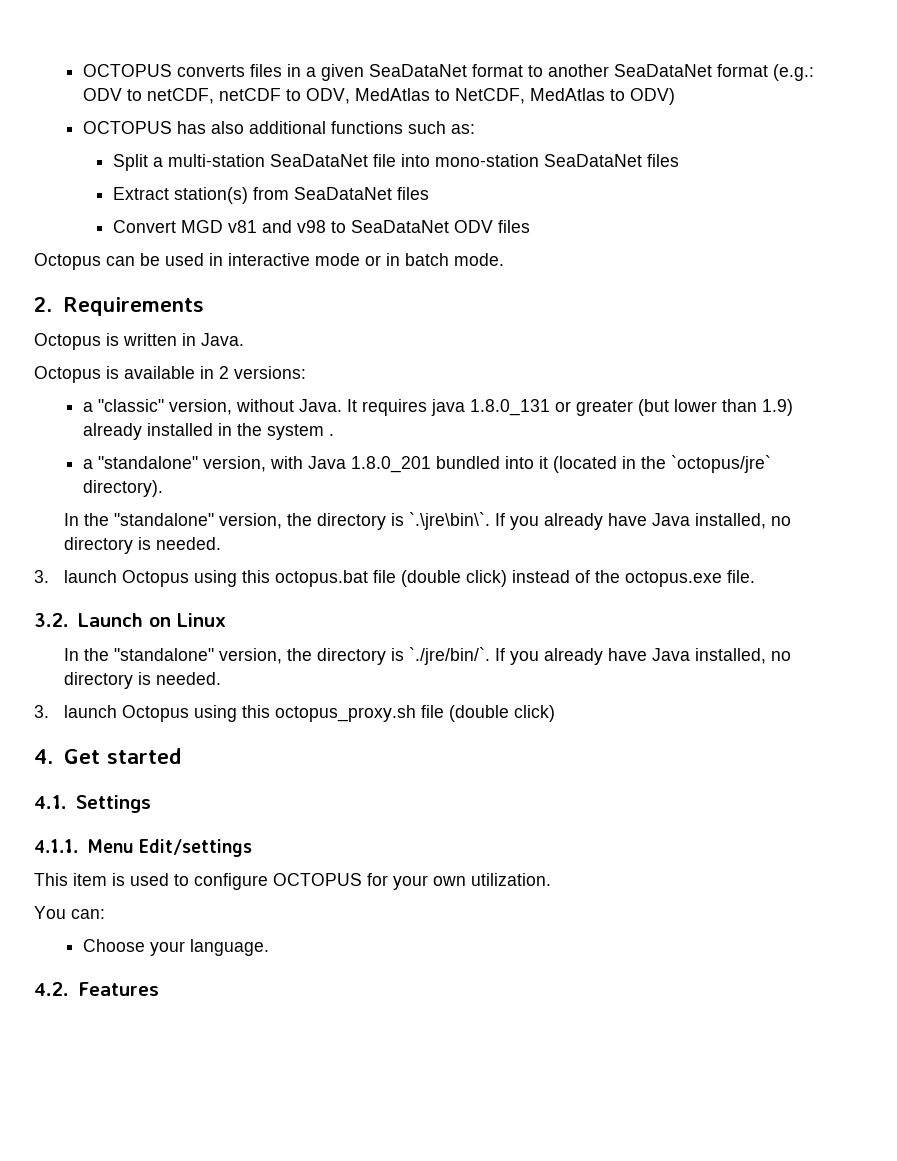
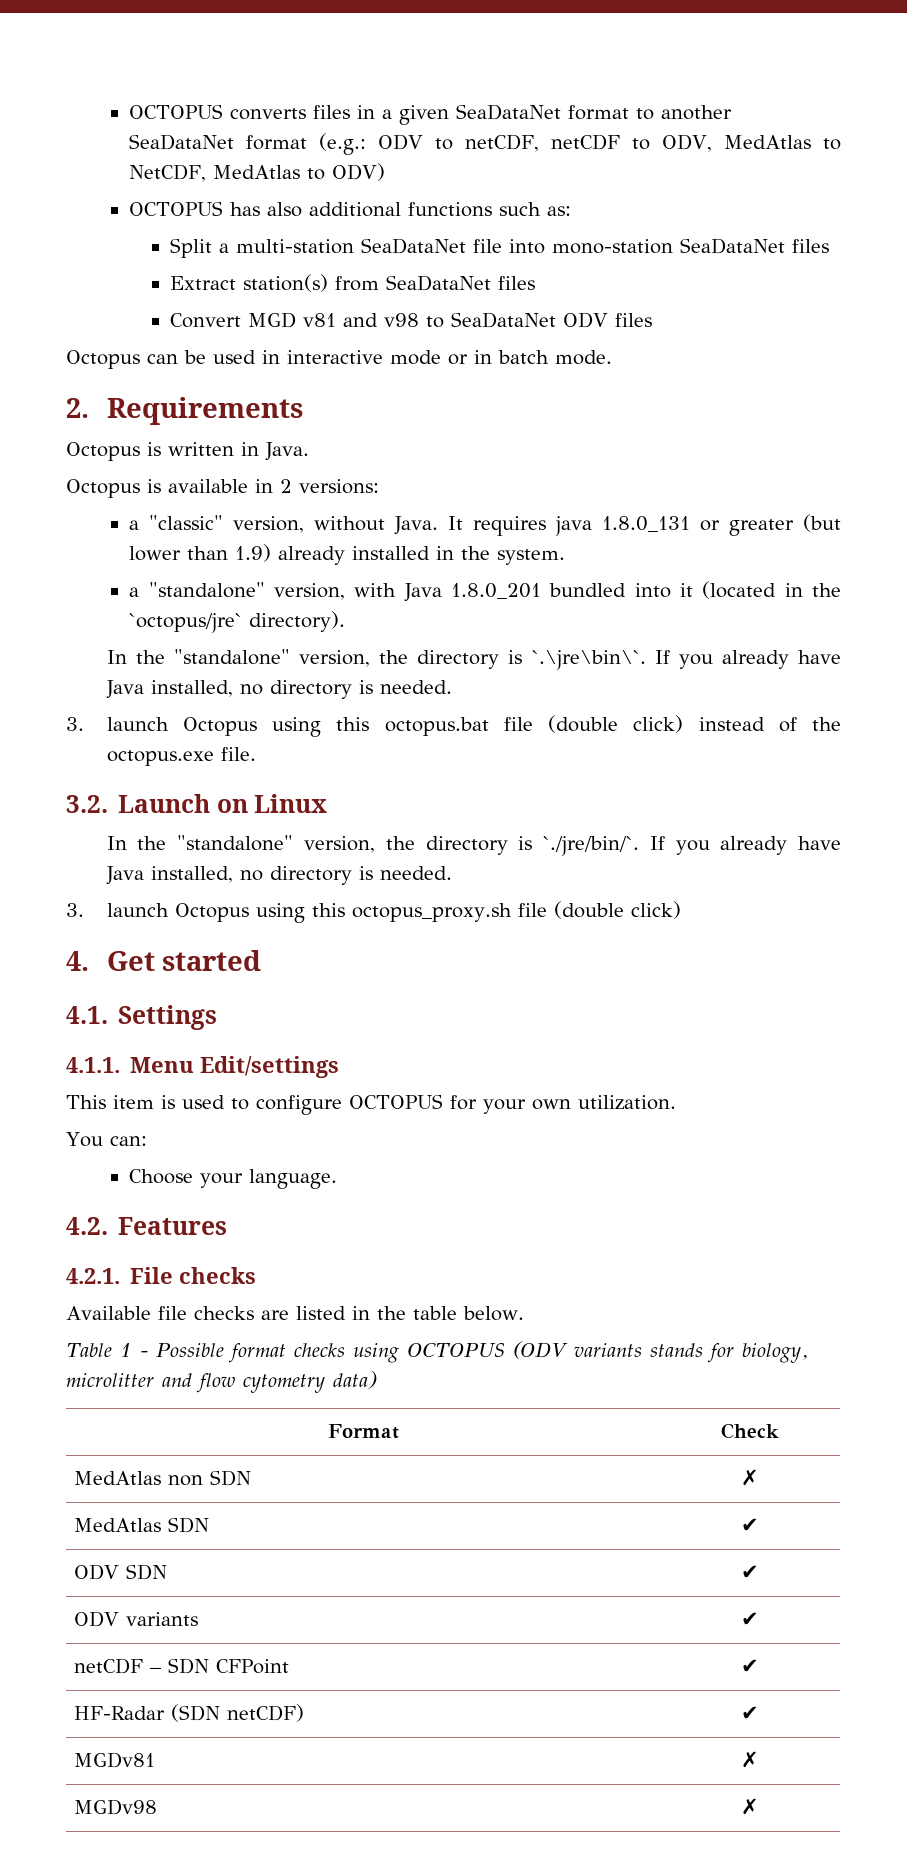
[267,424,335,440] system . -> [497,549,566,565] system.
(159, 989) none -> [66,1267,257,1284] [66,1306,524,1321] [66,1341,809,1363] [66,1371,377,1393] [327,1424,399,1439] [720,1423,779,1439] [74,1470,252,1486] [740,1469,759,1486] [74,1517,210,1533] [740,1518,759,1532] [74,1564,168,1580] [740,1565,759,1579] [74,1611,199,1627] [740,1612,759,1626] [74,1658,290,1674] [740,1659,759,1673] [74,1704,305,1722] [740,1706,759,1720] [74,1752,156,1768] [740,1751,759,1768] [74,1799,158,1815] [740,1798,759,1815] // 4.2.1. File checks // Available file checks are listed in the table below. // Table 1 - Possible format checks using OCTOPUS (ODV variants stands for biology, microlitter and flow cytometry data) // Format | Check // MedAtlas non SDN | ✗ // MedAtlas SDN | ✔ // ODV SDN | ✔ // ODV variants | ✔ // netCDF – SDN CFPoint | ✔ // HF-Radar (SDN netCDF) | ✔ // MGDv81 | ✗ // MGDv98 | ✗

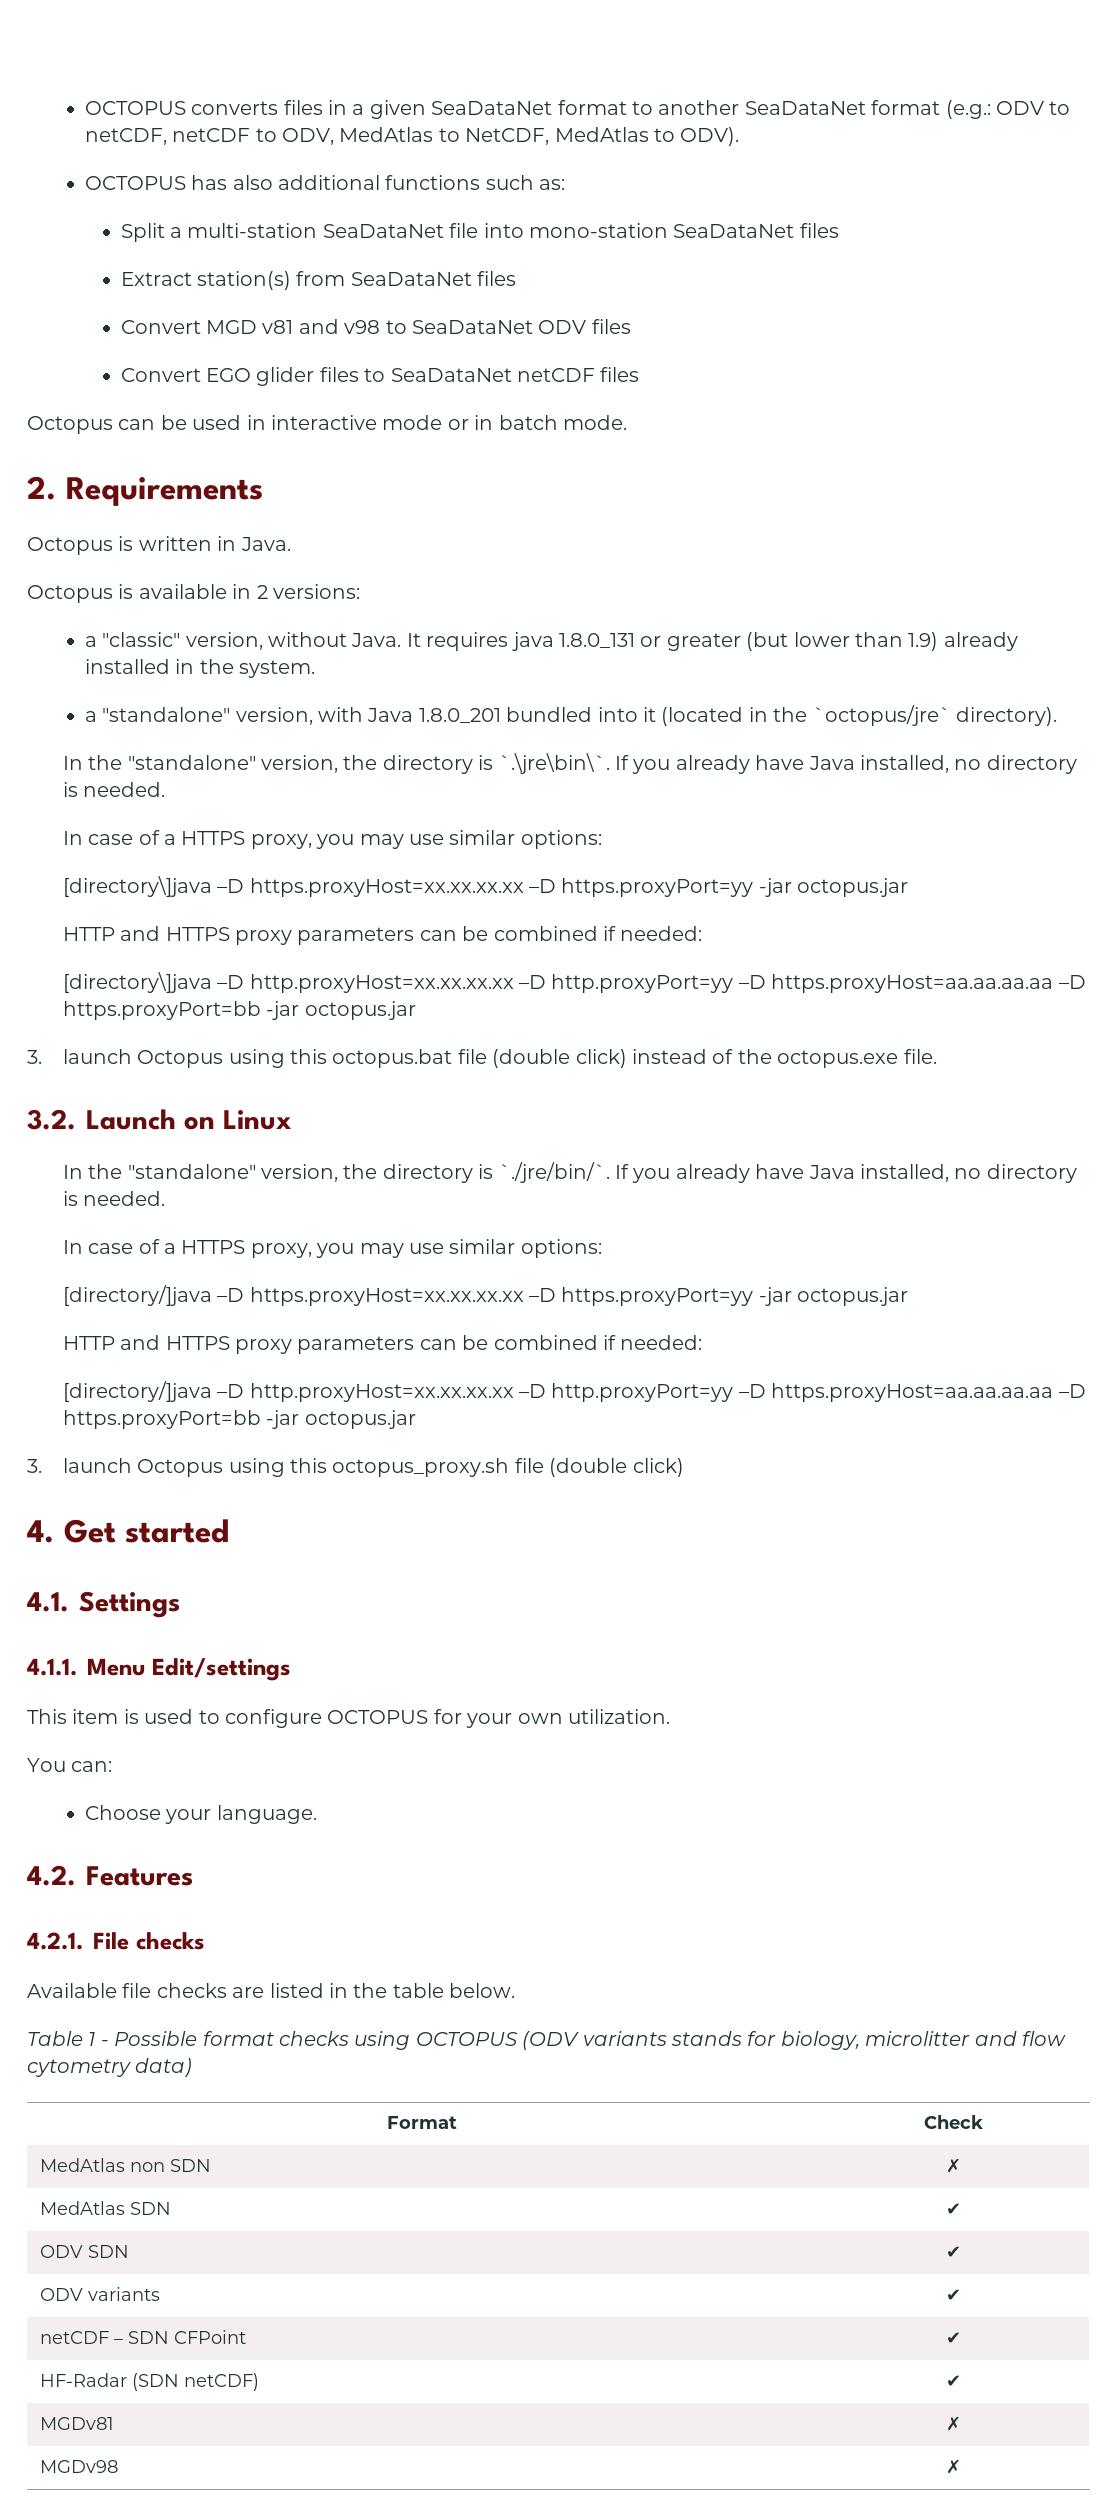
[332,163,386,181] ODV) -> [680,127,740,146] ODV).
(653, 320) none -> [120,367,640,386] // Convert EGO glider files to SeaDataNet netCDF files
(452, 687) none -> [62,830,602,849] [62,876,909,897] [62,926,703,945] [62,972,1086,993] [62,1001,416,1020] // In case of a HTTPS proxy, you may use similar options: // [directory\]java –D https.proxyHost=xx.xx.xx.xx –D https.proxyPort=yy -jar octopus.jar // HTTP and HTTPS proxy parameters can be combined if needed: // [directory\]java –D http.proxyHost=xx.xx.xx.xx –D http.proxyPort=yy –D https.proxyHost=aa.aa.aa.aa –D https.proxyPort=bb -jar octopus.jar
(452, 873) none -> [62,1239,602,1258] [62,1285,909,1306] [62,1335,703,1354] [62,1381,1086,1402] [62,1410,416,1429] // In case of a HTTPS proxy, you may use similar options: // [directory/]java –D https.proxyHost=xx.xx.xx.xx –D https.proxyPort=yy -jar octopus.jar // HTTP and HTTPS proxy parameters can be combined if needed: // [directory/]java –D http.proxyHost=xx.xx.xx.xx –D http.proxyPort=yy –D https.proxyHost=aa.aa.aa.aa –D https.proxyPort=bb -jar octopus.jar

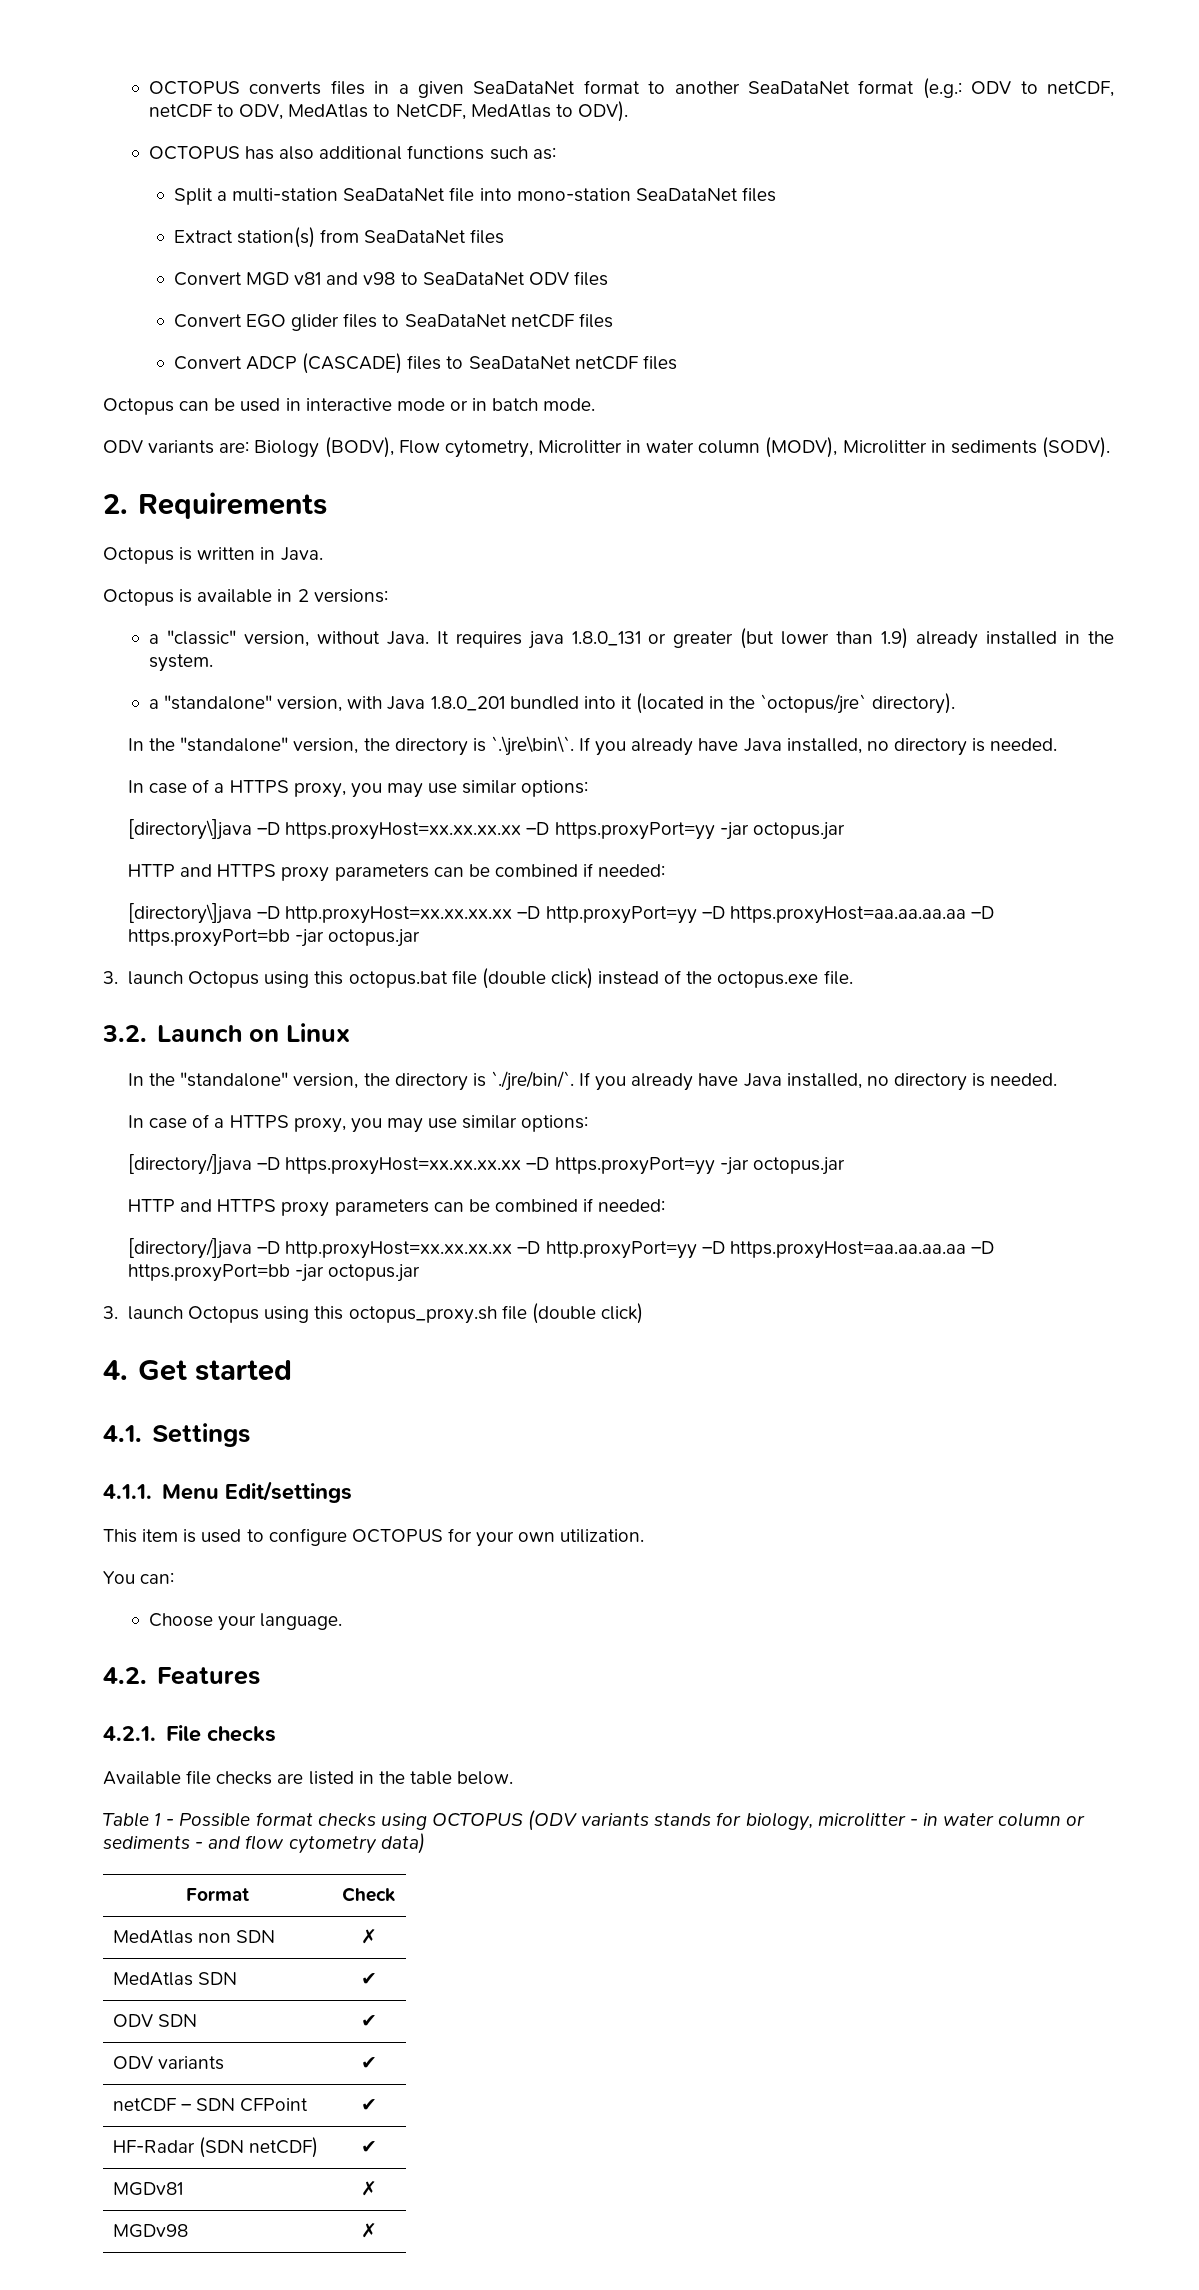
(640, 374) none -> [173,353,677,374] // Convert ADCP (CASCADE) files to SeaDataNet netCDF files
(627, 422) none -> [103,437,1110,458] // ODV variants are: Biology (BODV), Flow cytometry, Microlitter in water column (MODV), Microlitter in sediments (SODV).
(971, 2038) none -> [909,1812,1086,1827] [103,1836,204,1849] - in water column or sediments -

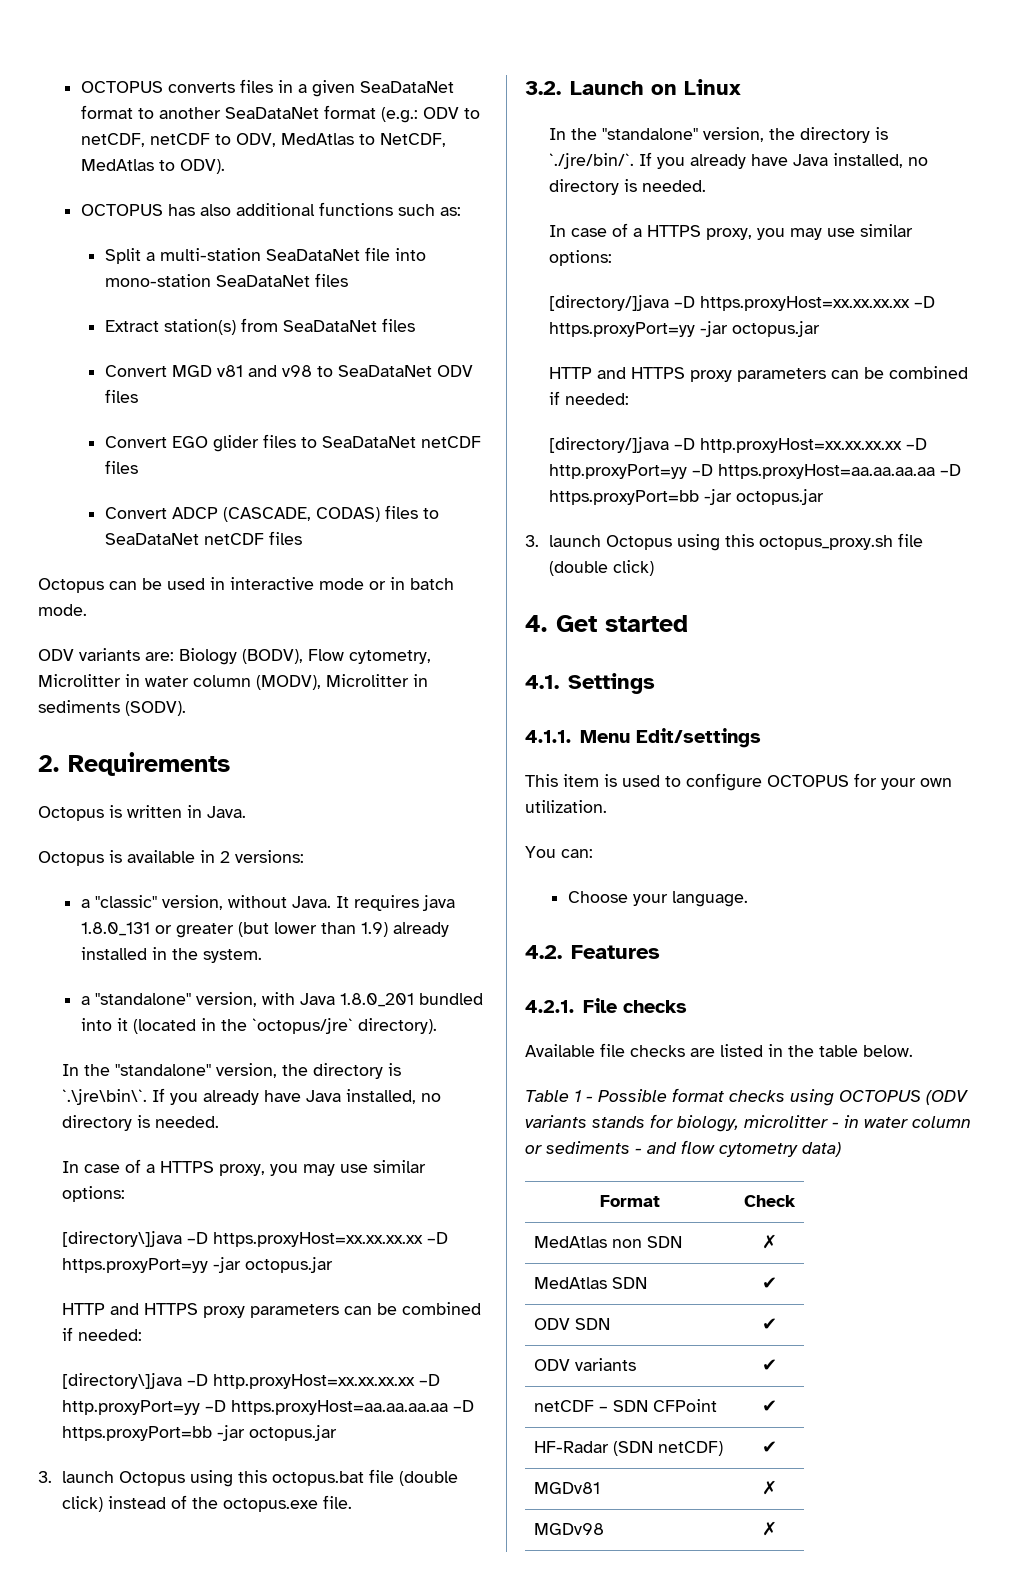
[302,353,403,374] (CASCADE) -> [223,507,381,522] (CASCADE, CODAS)

